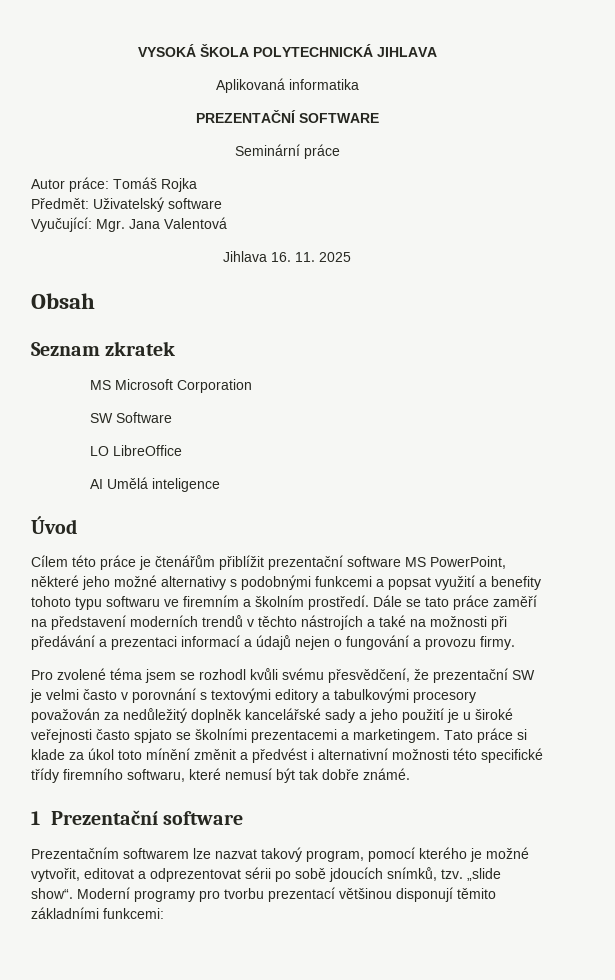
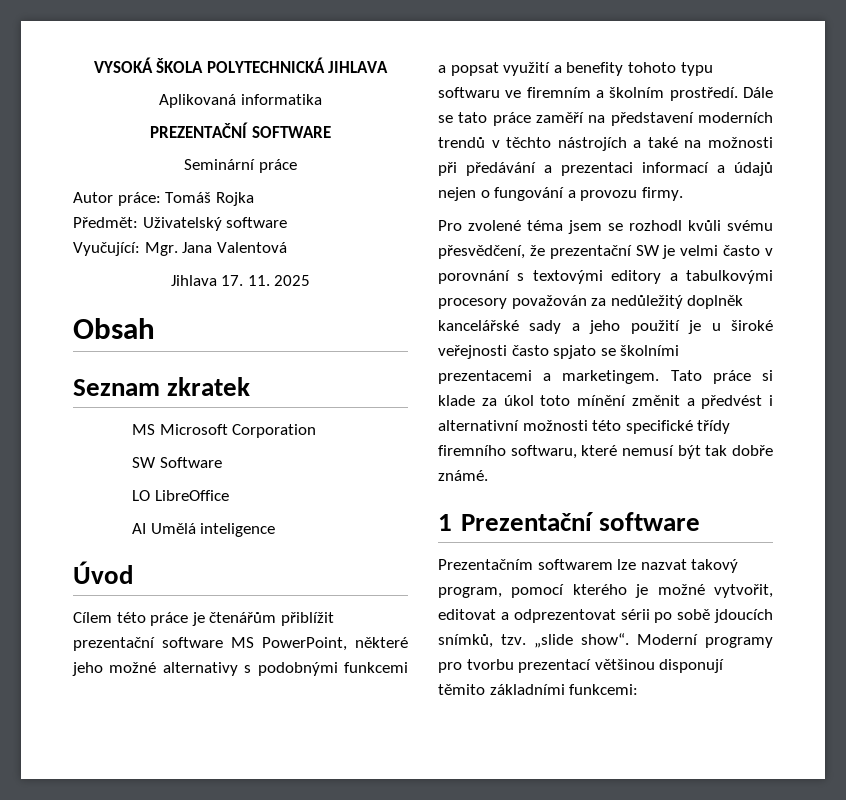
[271,252,291,262] 16. -> [221,275,244,286] 17.

